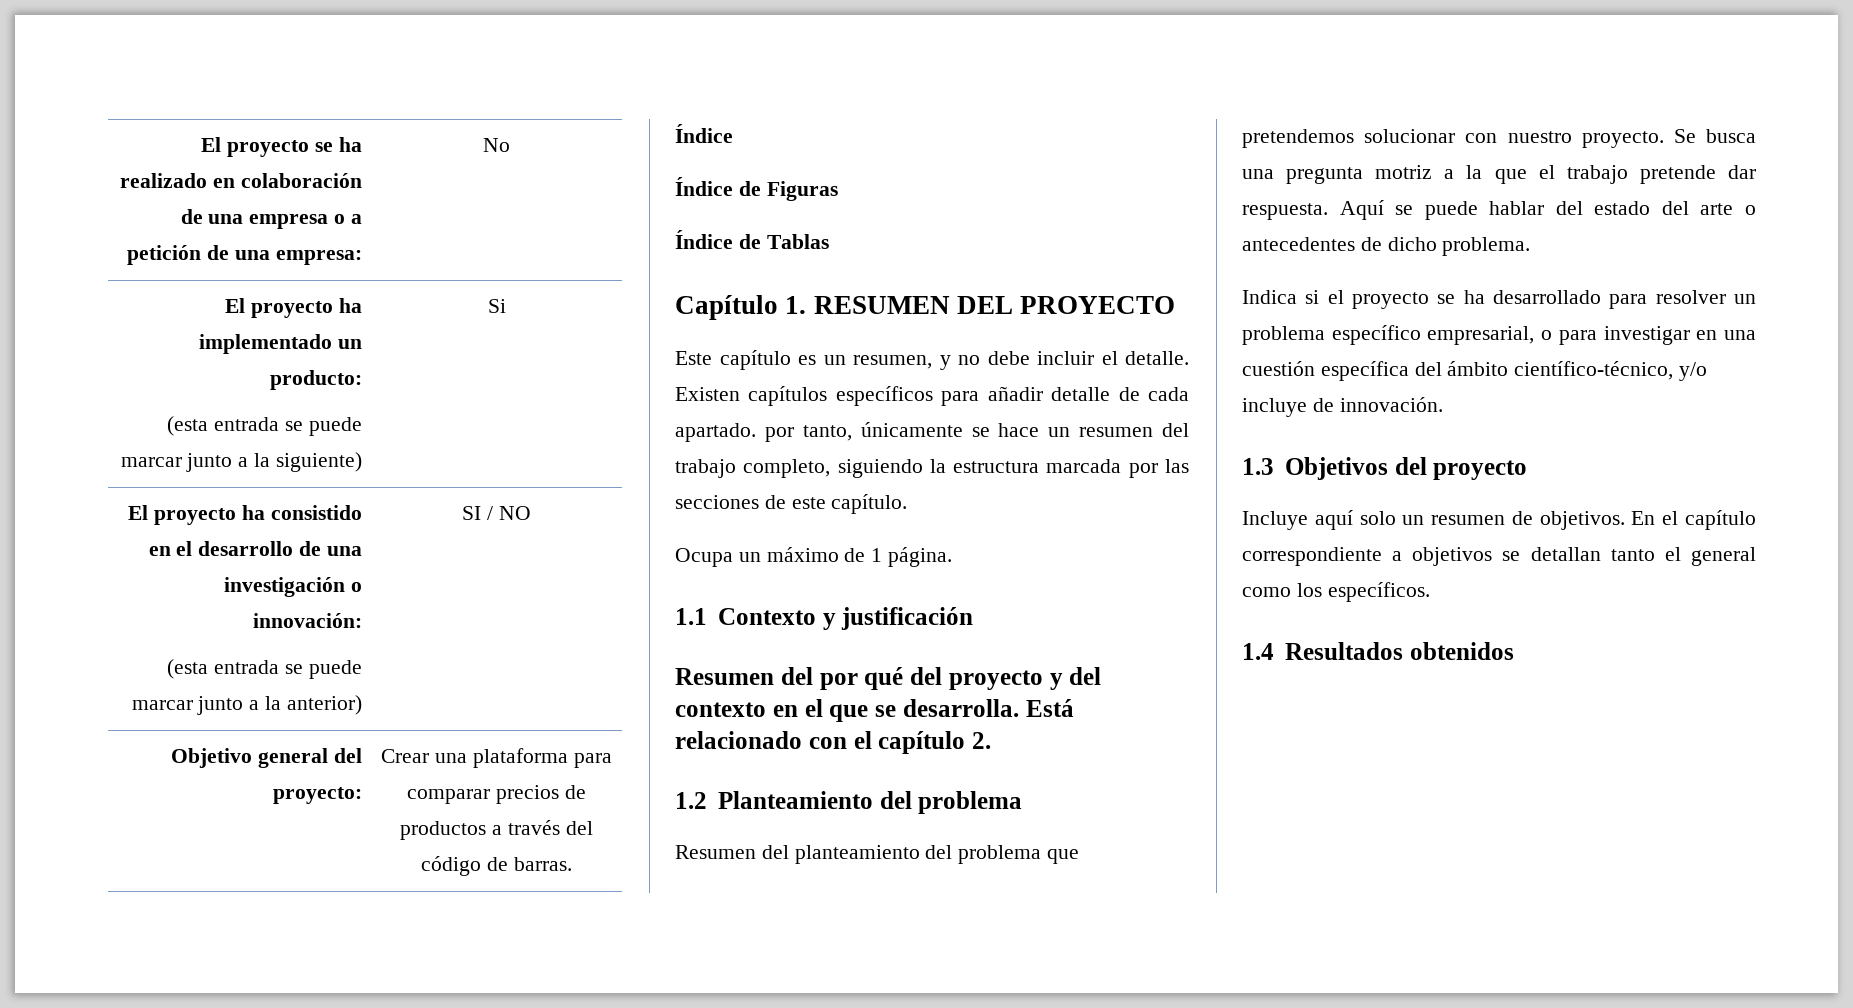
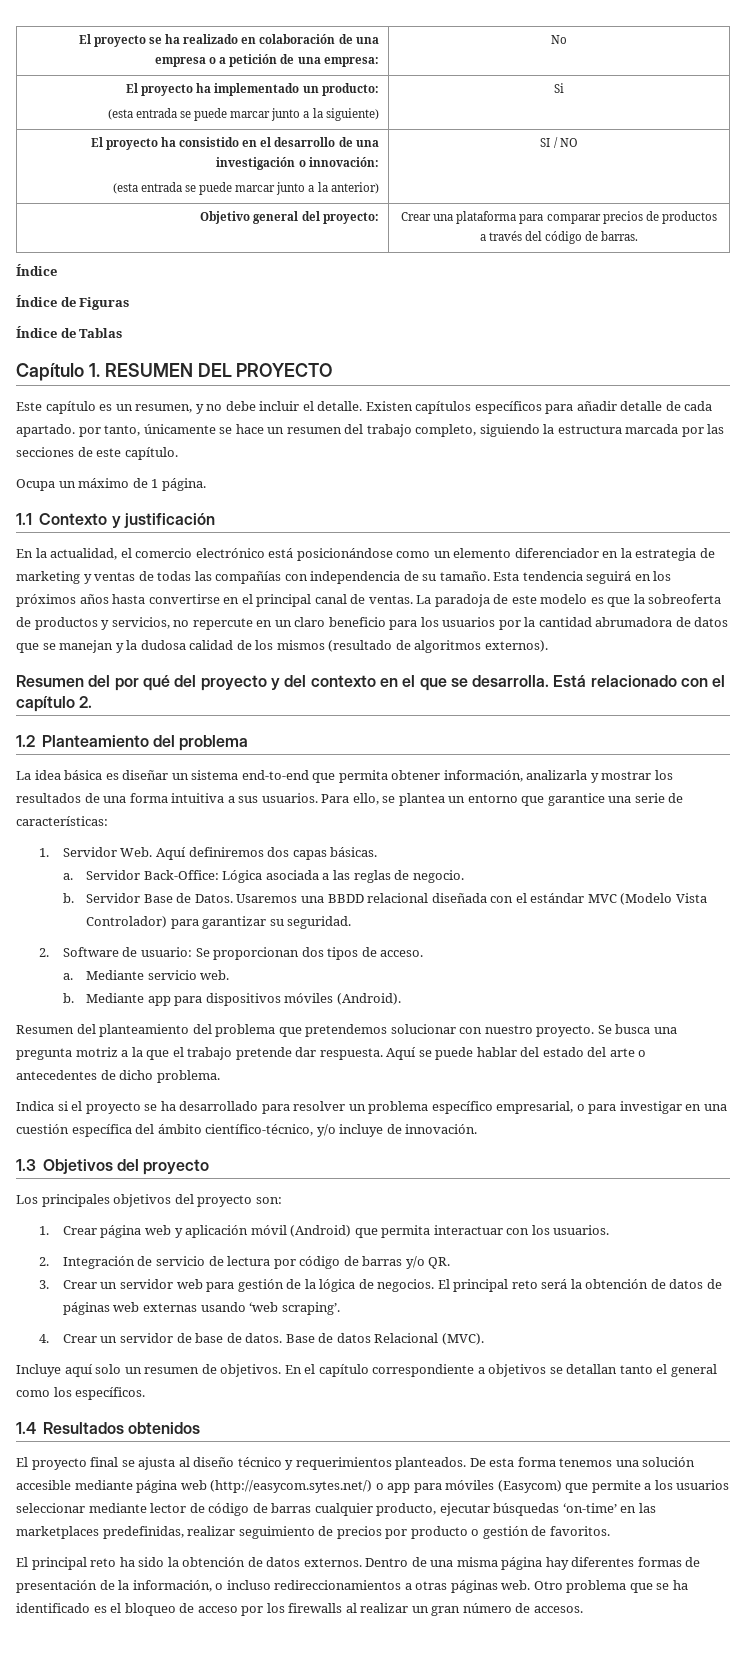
(974, 618) none -> [16,548,715,561] [16,571,672,584] [16,594,722,607] [16,617,729,630] [16,640,548,653] // En la actualidad, el comercio electrónico está posicionándose como un elemento diferenciador en la estrategia de marketing y ventas de todas las compañías con independencia de su tamaño. Esta tendencia seguirá en los próximos años hasta convertirse en el principal canal de ventas. La paradoja de este modelo es que la sobreoferta de productos y servicios, no repercute en un claro beneficio para los usuarios por la cantidad abrumadora de datos que se manejan y la dudosa calidad de los mismos (resultado de algoritmos externos).
(1023, 802) none -> [16,770,673,783] [16,793,684,806] [16,816,108,826] [39,847,378,860] [62,870,464,883] [62,893,707,905] [86,916,352,929] [39,947,424,960] [62,970,230,980] [62,993,401,1006] // La idea básica es diseñar un sistema end-to-end que permita obtener información, analizarla y mostrar los resultados de una forma intuitiva a sus usuarios. Para ello, se plantea un entorno que garantice una serie de características: // 1. Servidor Web. Aquí definiremos dos capas básicas. // a. Servidor Back-Office: Lógica asociada a las reglas de negocio. // b. Servidor Base de Datos. Usaremos una BBDD relacional diseñada con el estándar MVC (Modelo Vista Controlador) para garantizar su seguridad. // 2. Software de usuario: Se proporcionan dos tipos de acceso. // a. Mediante servicio web. // b. Mediante app para dispositivos móviles (Android).
(1528, 470) none -> [16,1194,282,1207] [39,1225,610,1238] [39,1256,451,1269] [39,1279,722,1292] [62,1302,340,1315] [39,1333,484,1345] // Los principales objetivos del proyecto son: // 1. Crear página web y aplicación móvil (Android) que permita interactuar con los usuarios. // 2. Integración de servicio de lectura por código de barras y/o QR. // 3. Crear un servidor web para gestión de la lógica de negocios. El principal reto será la obtención de datos de páginas web externas usando ‘web scraping’. // 4. Crear un servidor de base de datos. Base de datos Relacional (MVC).
(1514, 651) none -> [16,1457,696,1470] [16,1480,730,1493] [16,1503,656,1516] [16,1526,610,1539] [16,1557,701,1570] [16,1580,688,1593] [16,1603,583,1616] // El proyecto final se ajusta al diseño técnico y requerimientos planteados. De esta forma tenemos una solución accesible mediante página web (http://easycom.sytes.net/) o app para móviles (Easycom) que permite a los usuarios seleccionar mediante lector de código de barras cualquier producto, ejecutar búsquedas ‘on-time’ en las marketplaces predefinidas, realizar seguimiento de precios por producto o gestión de favoritos. // El principal reto ha sido la obtención de datos externos. Dentro de una misma página hay diferentes formas de presentación de la información, o incluso redireccionamientos a otras páginas web. Otro problema que se ha identificado es el bloqueo de acceso por los firewalls al realizar un gran número de accesos.

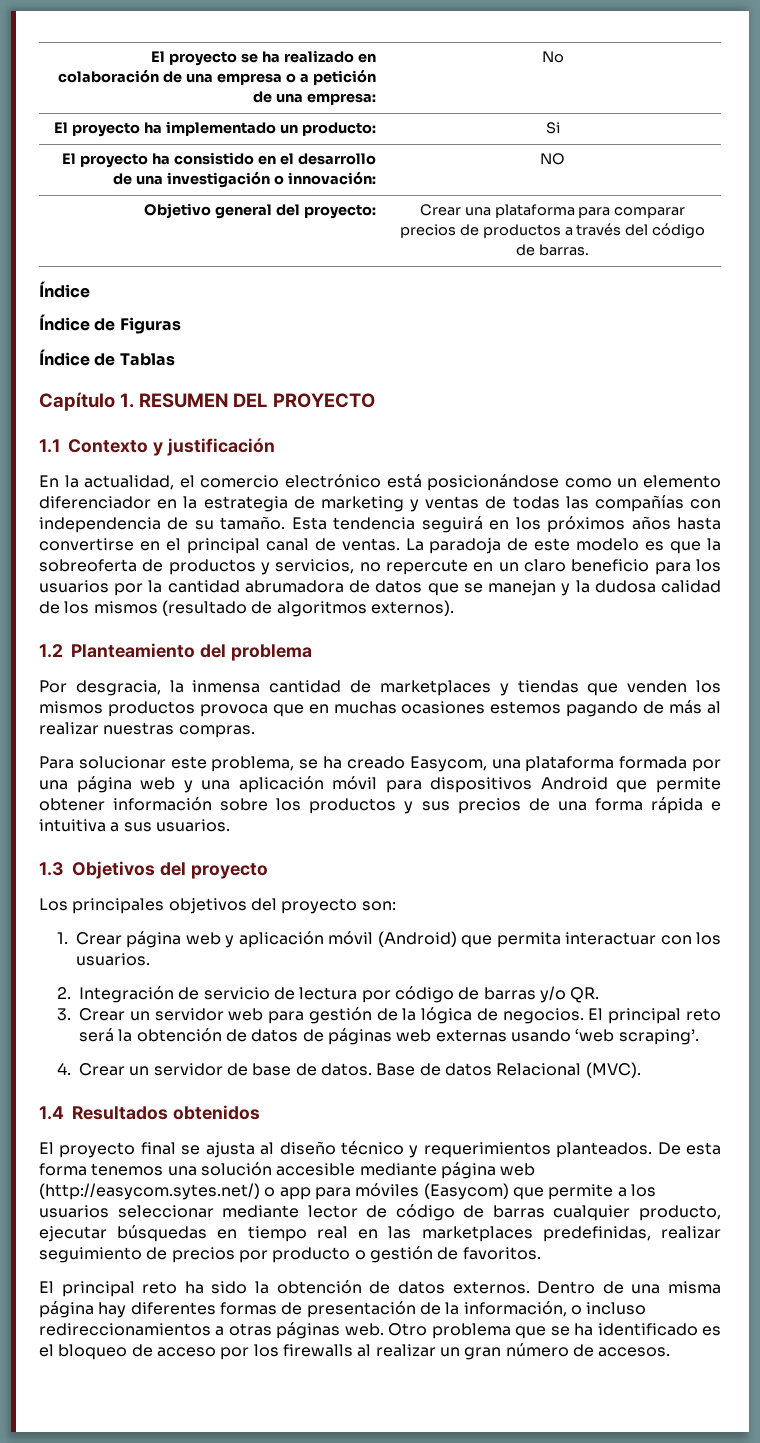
[107,108,379,121] // (esta entrada se puede marcar junto a la siguiente) -> (376, 129) none
[112,182,379,195] [540,137,558,148] // (esta entrada se puede marcar junto a la anterior) | SI / -> (376, 178) |
[16,401,713,414] [16,424,725,437] [16,447,178,460] [16,478,206,491] // Este capítulo es un resumen, y no debe incluir el detalle. Existen capítulos específicos para añadir detalle de cada apartado. por tanto, únicamente se hace un resumen del trabajo completo, siguiendo la estructura marcada por las secciones de este capítulo. // Ocupa un máximo de 1 página. -> (375, 400) none
[16,675,726,691] [16,696,93,712] [16,735,249,751] [16,770,673,783] [16,793,81,803] Resumen del por qué del proyecto y del contexto en el que se desarrolla. Está relacionado con el capítulo 2. // 1.2 Planteamiento del problema // La idea básica es diseñar un sistema end-to-end que permita obtener información, analizarla y mostrar los resultados -> [39,643,312,661] [39,680,722,696] [39,700,721,717] [39,722,255,738] [39,756,721,772] [39,776,721,793] [39,797,521,814] 1.2 Planteamiento del problema // Por desgracia, la inmensa cantidad de marketplaces y tiendas que venden los mismos productos provoca que en muchas ocasiones estemos pagando de más al realizar nuestras compras. // Para solucionar este problema, se ha creado Easycom, una plataforma formada por una página web y una aplicación móvil para dispositivos Android que permite obtener información sobre los productos y sus precios
(168, 798) none -> [650,797,721,814] rápida e
[321,793,684,806] [16,816,108,826] [39,847,378,860] [62,870,464,883] [62,893,707,905] [86,916,352,929] [39,947,424,960] [62,970,230,980] [62,993,401,1006] [16,1024,677,1037] [16,1047,647,1060] [16,1070,220,1083] [16,1101,727,1114] [16,1124,478,1137] Para ello, se plantea un entorno que garantice una serie de características: // 1. Servidor Web. Aquí definiremos dos capas básicas. // a. Servidor Back-Office: Lógica asociada a las reglas de negocio. // b. Servidor Base de Datos. Usaremos una BBDD relacional diseñada con el estándar MVC (Modelo Vista Controlador) para garantizar su seguridad. // 2. Software de usuario: Se proporcionan dos tipos de acceso. // a. Mediante servicio web. // b. Mediante app para dispositivos móviles (Android). // Resumen del planteamiento del problema que pretendemos solucionar con nuestro proyecto. Se busca una pregunta motriz a la que el trabajo pretende dar respuesta. Aquí se puede hablar del estado del arte o antecedentes de dicho problema. // Indica si el proyecto se ha desarrollado para resolver un problema específico empresarial, o para investigar en una cuestión específica del ámbito científico-técnico, y/o incluye de innovación. -> (230, 825) none
[16,1364,717,1377] [16,1387,146,1400] // Incluye aquí solo un resumen de objetivos. En el capítulo correspondiente a objetivos se detallan tanto el general como los específicos. -> (641, 1070) none
[562,1503,617,1513] ‘on-time’ -> [217,1226,348,1242] en tiempo real

